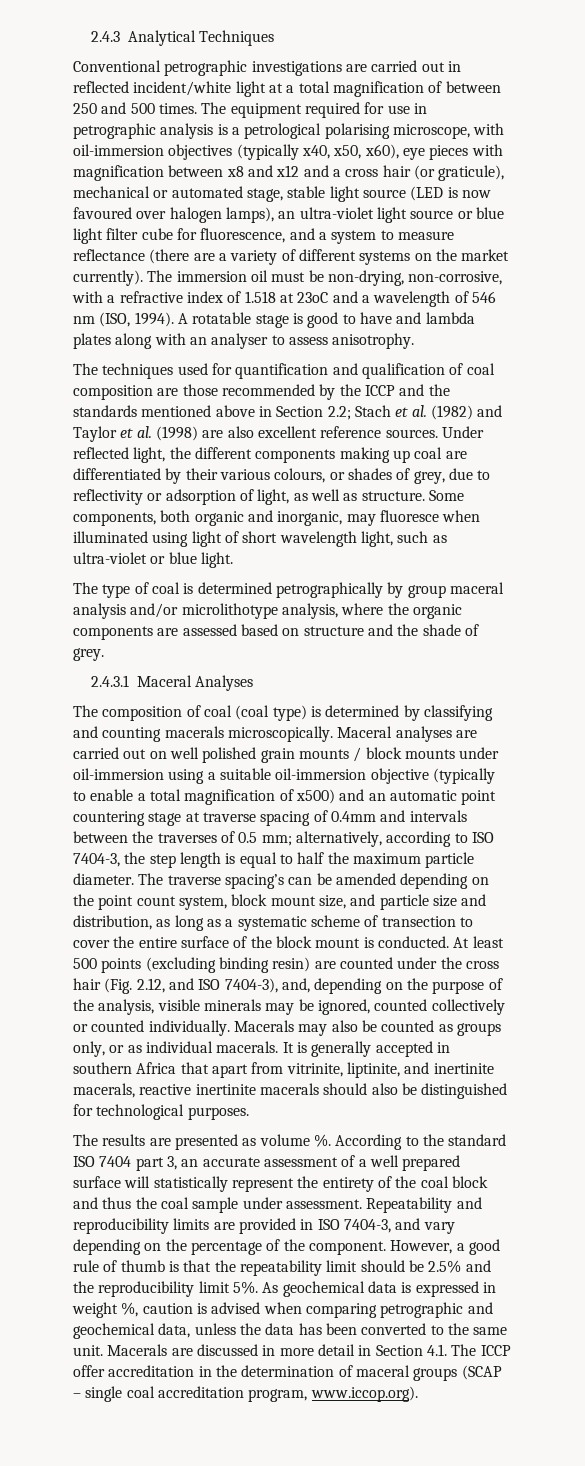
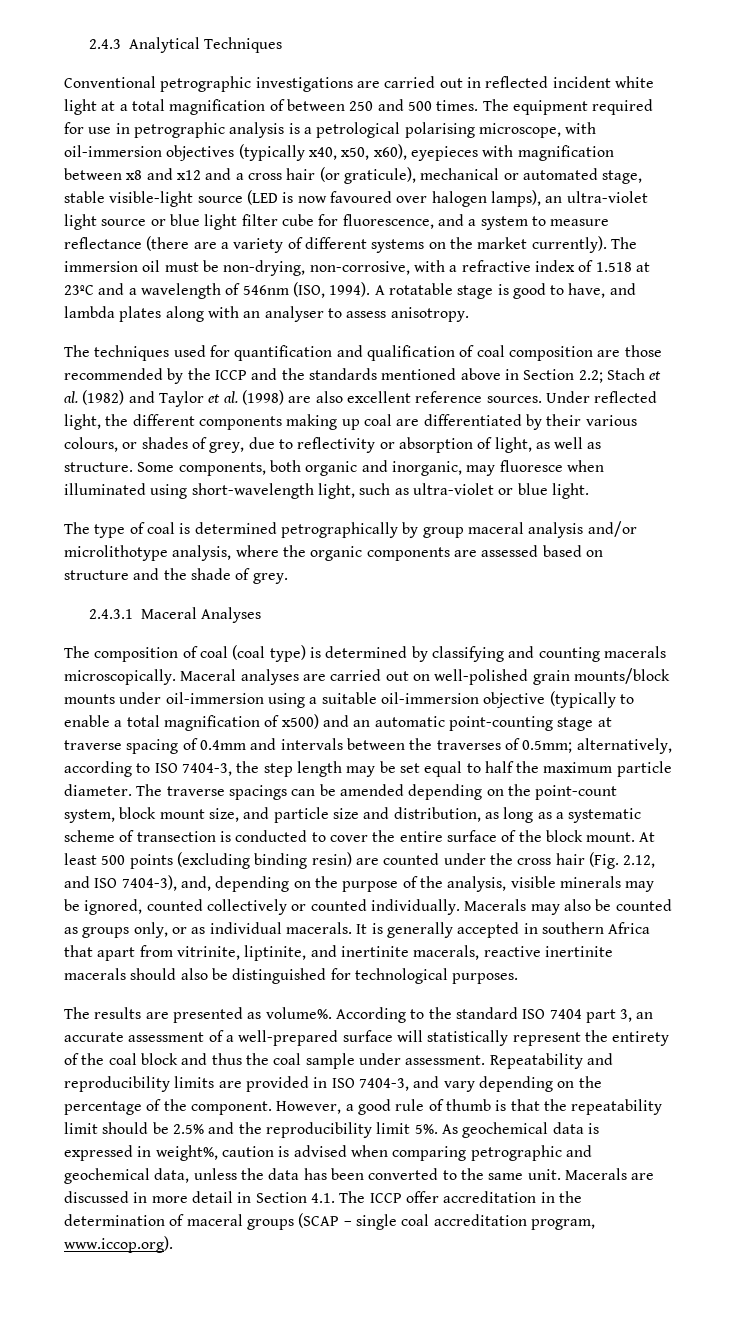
[133,81,232,96] incident/white -> [552,76,654,88] incident white
[402,145,469,160] eye pieces -> [410,146,478,161] eyepieces
[329,186,360,202] light -> [109,191,194,207] visible-light
[297,292,329,303] 23oC -> [64,285,94,295] 23ºC
[471,291,496,303] [73,316,95,324] 546 nm -> [242,285,289,295] 546nm
[359,312,392,324] have -> [568,283,606,298] have,
[332,333,415,349] anisotrophy. -> [390,307,469,322] anisotropy.
[165,489,236,505] adsorption -> [398,437,473,453] absorption
[191,531,357,547] light of short wavelength -> [191,483,314,499] short-wavelength
[169,747,402,763] well polished grain mounts / block -> [434,668,670,685] well-polished grain mounts/block
[461,790,497,805] [73,811,145,826] point countering -> [448,716,553,731] point-counting
[238,832,292,846] 0.5 mm; -> [522,740,573,753] 0.5mm;
[225,853,236,864] is -> [346,761,420,777] may be set
[224,874,284,889] spacing’s -> [228,785,287,800] spacings
[98,895,176,910] point count -> [535,785,618,800] point-count
(456, 921) none -> [219,830,308,842] is conducted
[315,936,449,948] mount is conducted. -> [586,832,636,842] mount.
[259,1134,331,1147] volume %. -> [265,1007,332,1019] volume%.
[369,1155,461,1171] well prepared -> [238,1030,339,1046] well-prepared
[72,1302,139,1318] weight %, -> [155,1145,218,1161] weight%,

